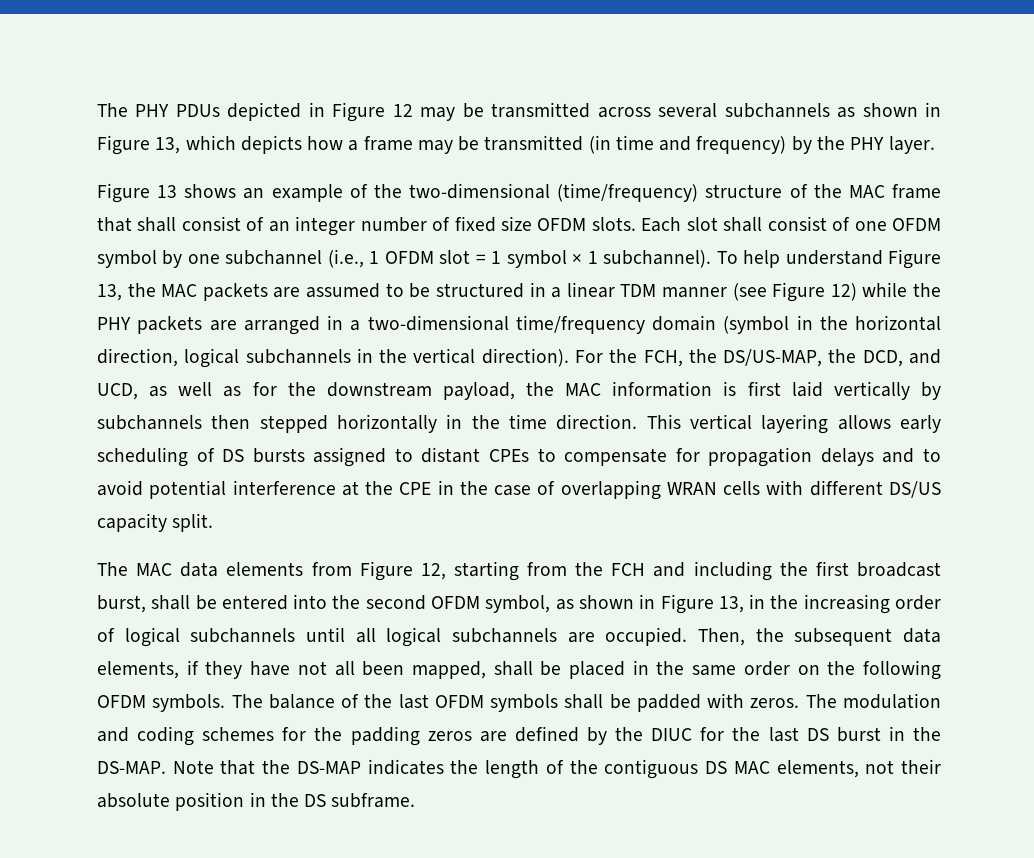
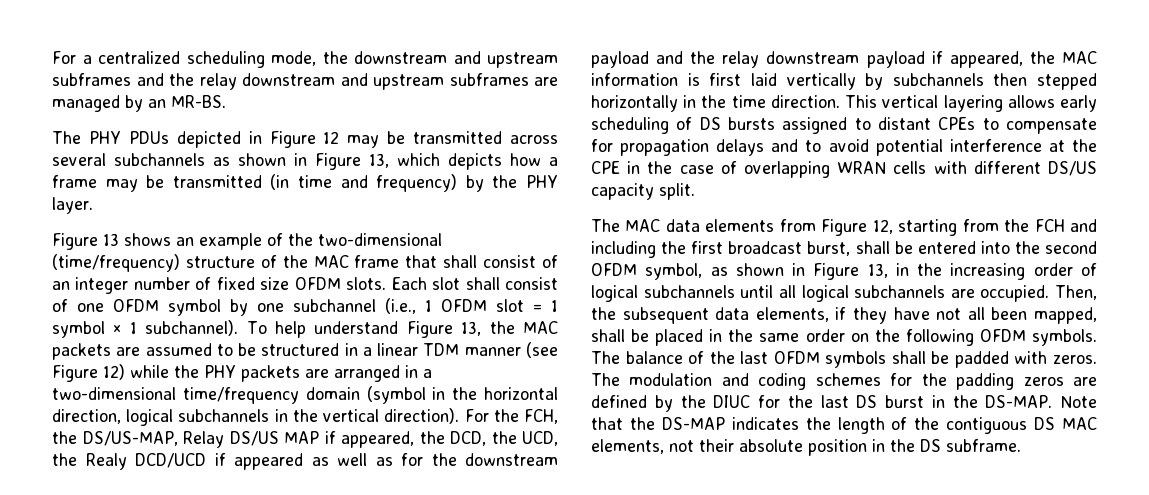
(97, 110) none -> [52,51,558,68] [52,73,558,90] [52,95,226,112] For a centralized scheduling mode, the downstream and upstream subframes and the relay downstream and upstream subframes are managed by an MR-BS. //
[828,349,942,367] [97,383,138,400] the DCD, and UCD, -> [183,431,558,448] [52,453,303,470] Relay DS/US MAP if appeared, the DCD, the UCD, the Realy DCD/UCD if appeared
[442,382,515,400] payload, -> [591,51,1023,68] payload and the relay downstream payload if appeared,

